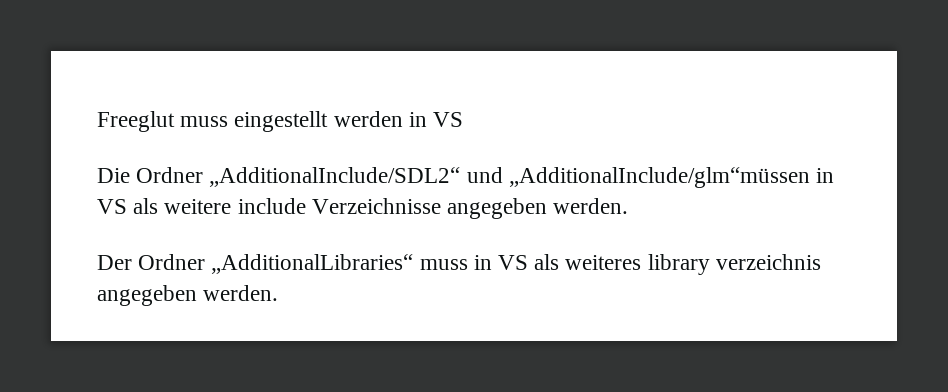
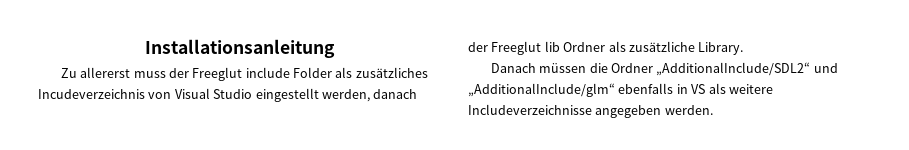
[97,111,464,132] [97,168,130,183] Freeglut muss eingestellt werden in VS // Die -> [144,39,335,58] [60,67,428,81] [38,88,418,102] [468,41,744,55] [490,63,608,73] Installationsanleitung // Zu allererst muss der Freeglut include Folder als zusätzliches Incudeverzeichnis von Visual Studio eingestellt werden, danach der Freeglut lib Ordner als zusätzliche Library. // Danach müssen die
[508,167,810,188] „AdditionalInclude/glm“müssen -> [468,83,674,97] „AdditionalInclude/glm“ ebenfalls
[237,198,629,219] [97,254,821,275] [97,285,279,306] include Verzeichnisse angegeben werden. // Der Ordner „AdditionalLibraries“ muss in VS als weiteres library verzeichnis angegeben werden. -> [468,104,713,118] Includeverzeichnisse angegeben werden.

